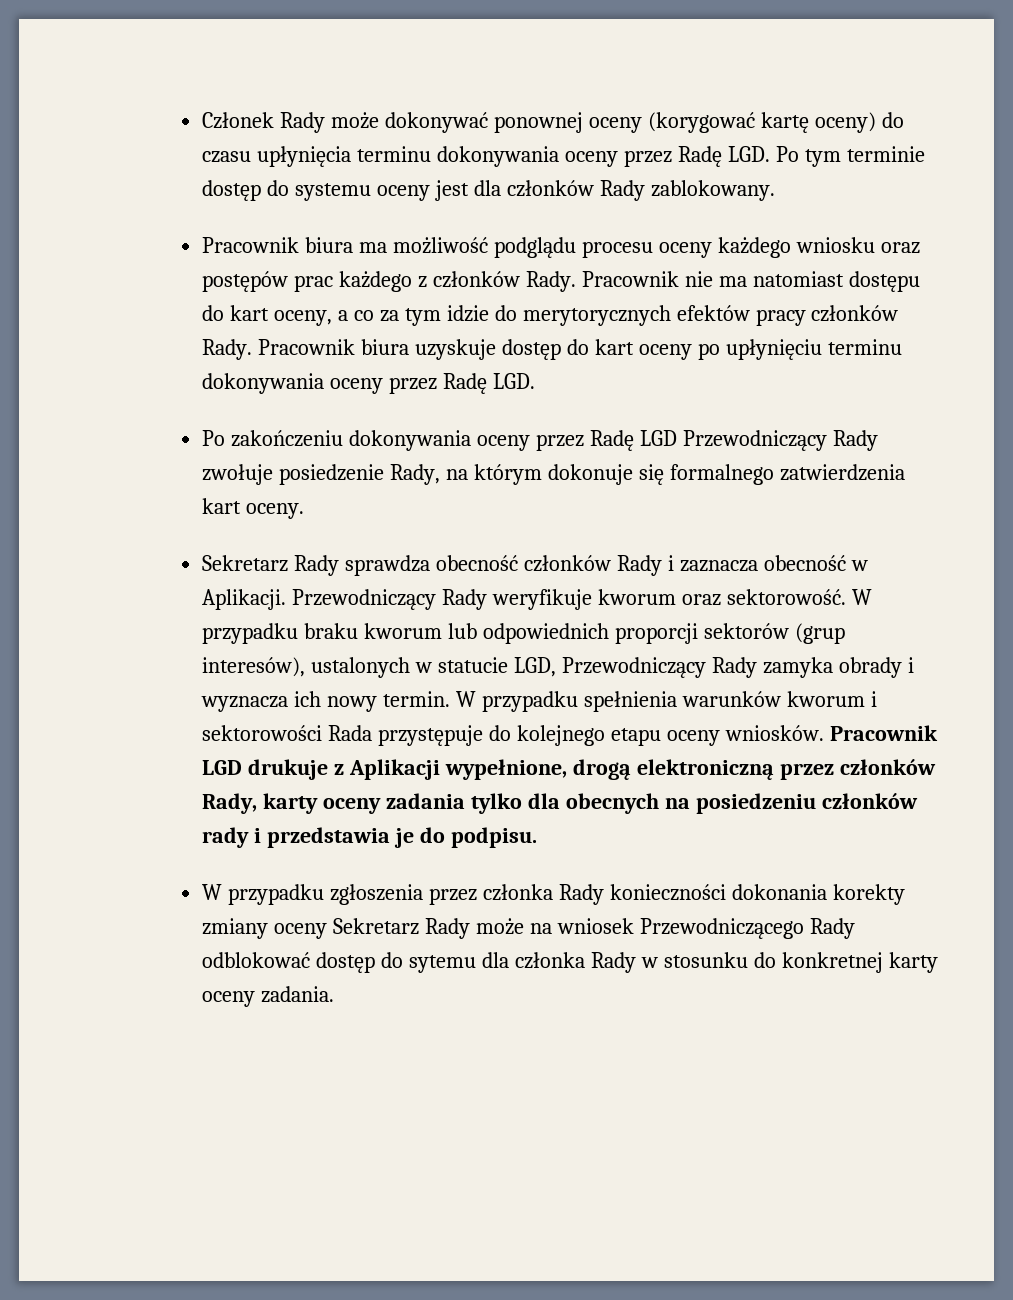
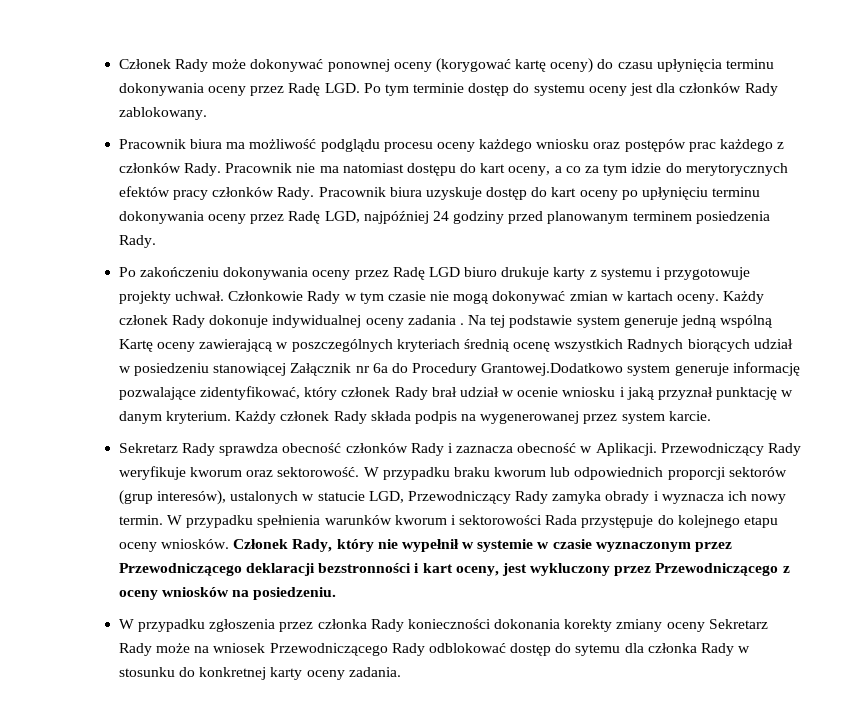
[492,373,535,389] LGD. -> [324,211,770,224] [118,235,156,248] LGD, najpóźniej 24 godziny przed planowanym terminem posiedzenia Rady.
[682,430,878,451] [202,464,905,485] [202,498,305,519] Przewodniczący Rady zwołuje posiedzenie Rady, na którym dokonuje się formalnego zatwierdzenia kart oceny. -> [464,267,751,280] [118,291,765,304] [118,315,774,328] [118,339,793,352] [118,362,800,376] [118,386,794,400] [118,411,711,424] biuro drukuje karty z systemu i przygotowuje projekty uchwał. Członkowie Rady w tym czasie nie mogą dokonywać zmian w kartach oceny. Każdy członek Rady dokonuje indywidualnej oceny zadania . Na tej podstawie system generuje jedną wspólną Kartę oceny zawierającą w poszczególnych kryteriach średnią ocenę wszystkich Radnych biorących udział w posiedzeniu stanowiącej Załącznik nr 6a do Procedury Grantowej.Dodatkowo system generuje informację pozwalające zidentyfikować, który członek Rady brał udział w ocenie wniosku i jaką przyznał punktację w danym kryterium. Każdy członek Rady składa podpis na wygenerowanej przez system karcie.
[829,725,938,741] [202,759,936,780] [202,793,918,814] [202,827,537,848] Pracownik LGD drukuje z Aplikacji wypełnione, drogą elektroniczną przez członków Rady, karty oceny zadania tylko dla obecnych na posiedzeniu członków rady i przedstawia je do podpisu. -> [233,539,732,552] [118,563,790,576] [118,587,337,600] Członek Rady, który nie wypełnił w systemie w czasie wyznaczonym przez Przewodniczącego deklaracji bezstronności i kart oceny, jest wykluczony przez Przewodniczącego z oceny wniosków na posiedzeniu.

